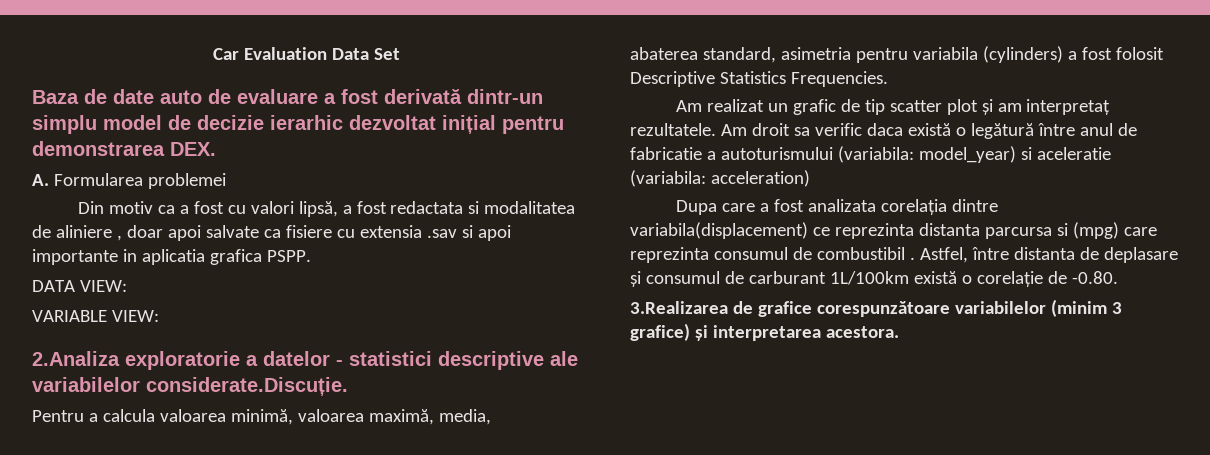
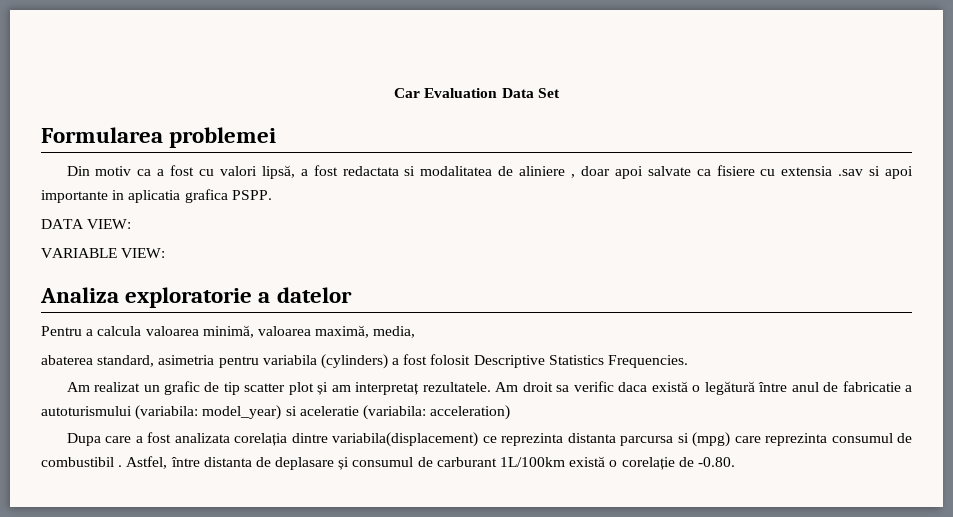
[32,89,543,104] [32,115,564,134] [32,141,216,156] [32,174,49,186] Baza de date auto de evaluare a fost derivată dintr-un simplu model de decizie ierarhic dezvoltat inițial pentru demonstrarea DEX. // A. -> (560, 93) none
[32,351,120,366] 2.Analiza -> [40,287,119,303] Analiza
[336,351,578,370] [32,377,348,396] - statistici descriptive ale variabilelor considerate.Discuție. -> (352, 295) none
[630,299,1122,317] [630,323,899,341] // 3.Realizarea de grafice corespunzătoare variabilelor (minim 3 grafice) și interpretarea acestora. -> (735, 462) none

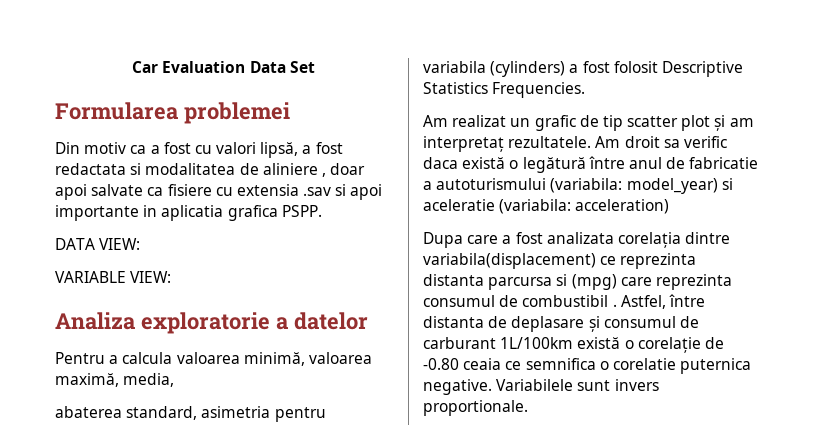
[697,457,735,467] -0.80. -> [423,358,752,374] [423,379,659,395] [423,400,528,416] -0.80 ceaia ce semnifica o corelatie puternica negative. Variabilele sunt invers proportionale.

